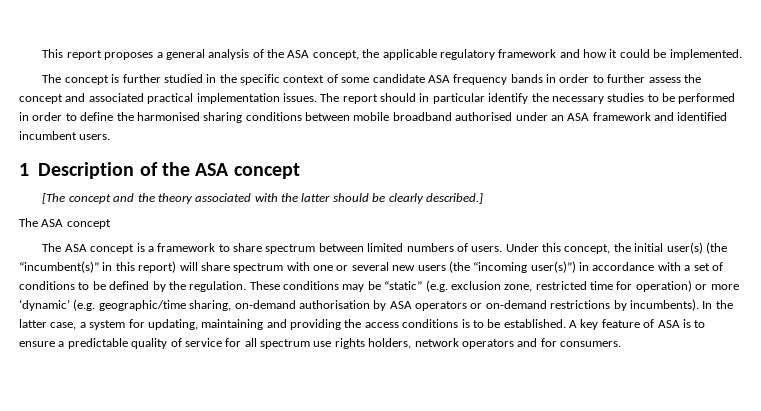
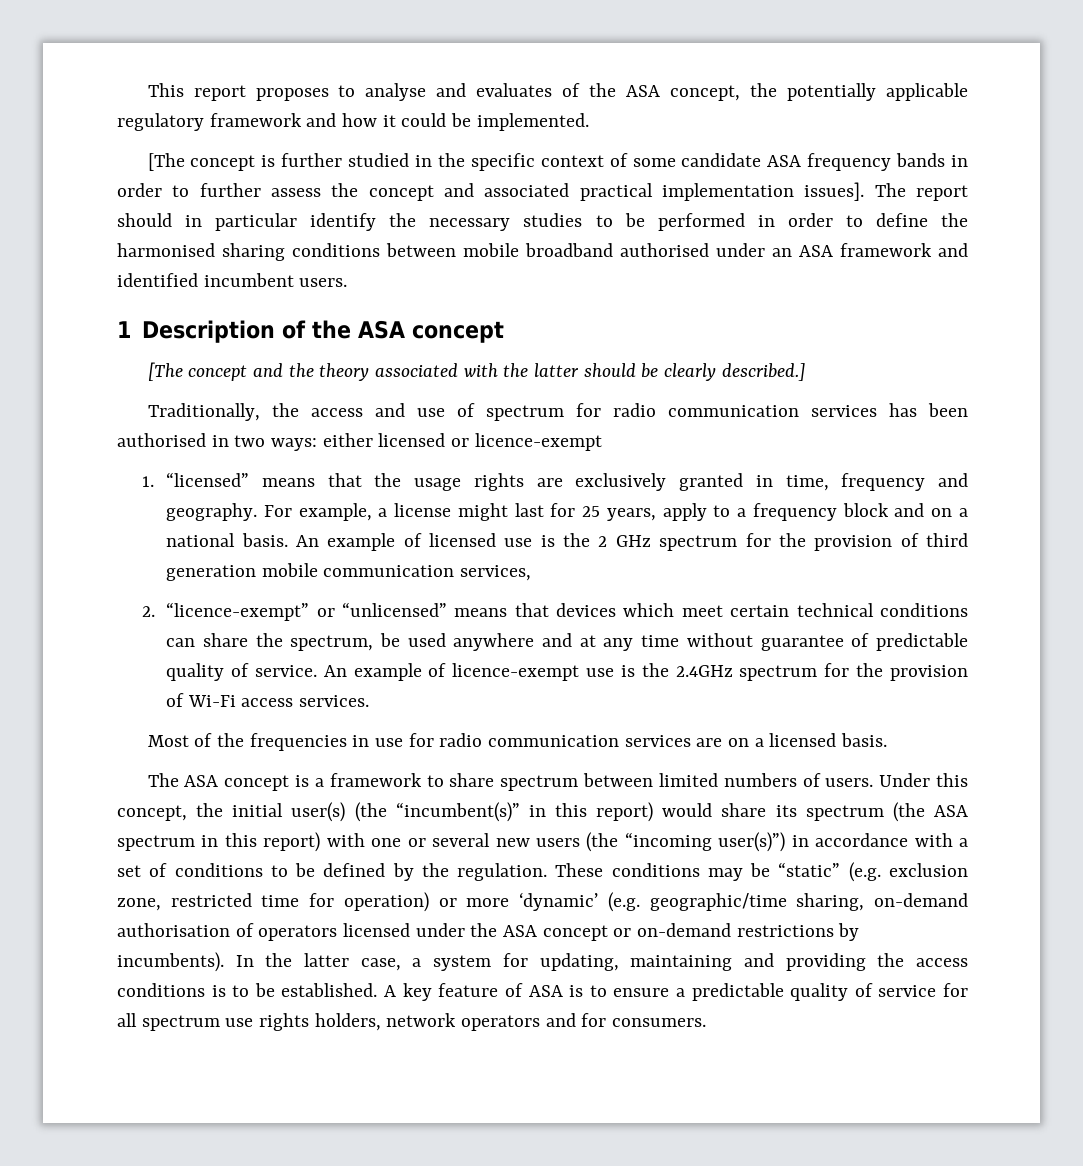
[156,49,250,60] a general analysis -> [338,83,553,101] to analyse and evaluates
(380, 53) none -> [787,83,877,101] potentially
[42,74,62,83] The -> [147,153,185,171] [The
[282,93,317,102] issues. -> [804,182,865,201] issues].
[19,218,111,229] The ASA concept -> [147,403,968,421] [117,433,602,451] [141,472,969,491] [166,503,969,521] [166,533,968,551] [166,563,532,581] [141,602,969,621] [166,633,968,651] [166,663,968,681] [166,693,370,707] [147,733,887,751] Traditionally, the access and use of spectrum for radio communication services has been authorised in two ways: either licensed or licence-exempt // 1. “licensed” means that the usage rights are exclusively granted in time, frequency and geography. For example, a license might last for 25 years, apply to a frequency block and on a national basis. An example of licensed use is the 2 GHz spectrum for the provision of third generation mobile communication services, // 2. “licence-exempt” or “unlicensed” means that devices which meet certain technical conditions can share the spectrum, be used anywhere and at any time without guarantee of predictable quality of service. An example of licence-exempt use is the 2.4GHz spectrum for the provision of Wi-Fi access services. // Most of the frequencies in use for radio communication services are on a licensed basis.
[179,262,284,273] will share spectrum -> [662,802,968,822] [117,832,321,852] would share its spectrum (the ASA spectrum in this report)
[373,300,467,311] by ASA operators -> [235,923,608,941] of operators licensed under the ASA concept

